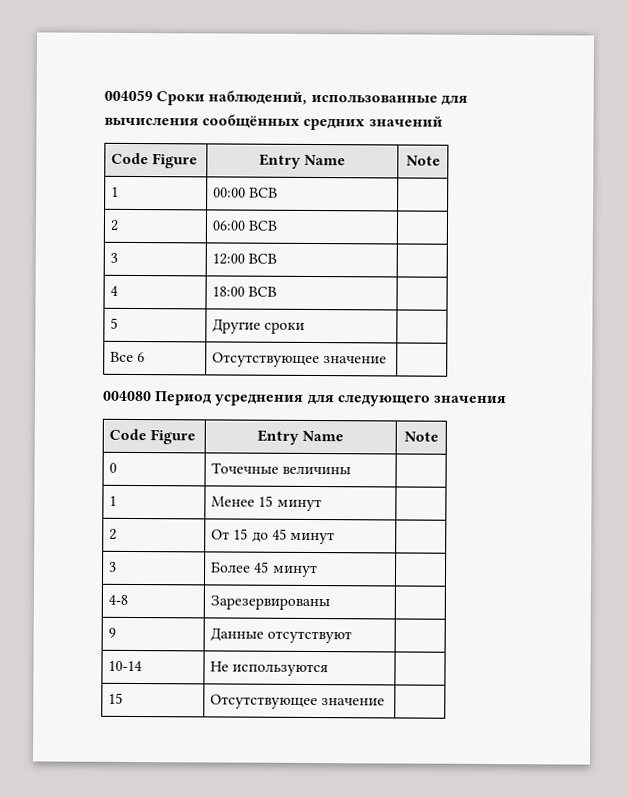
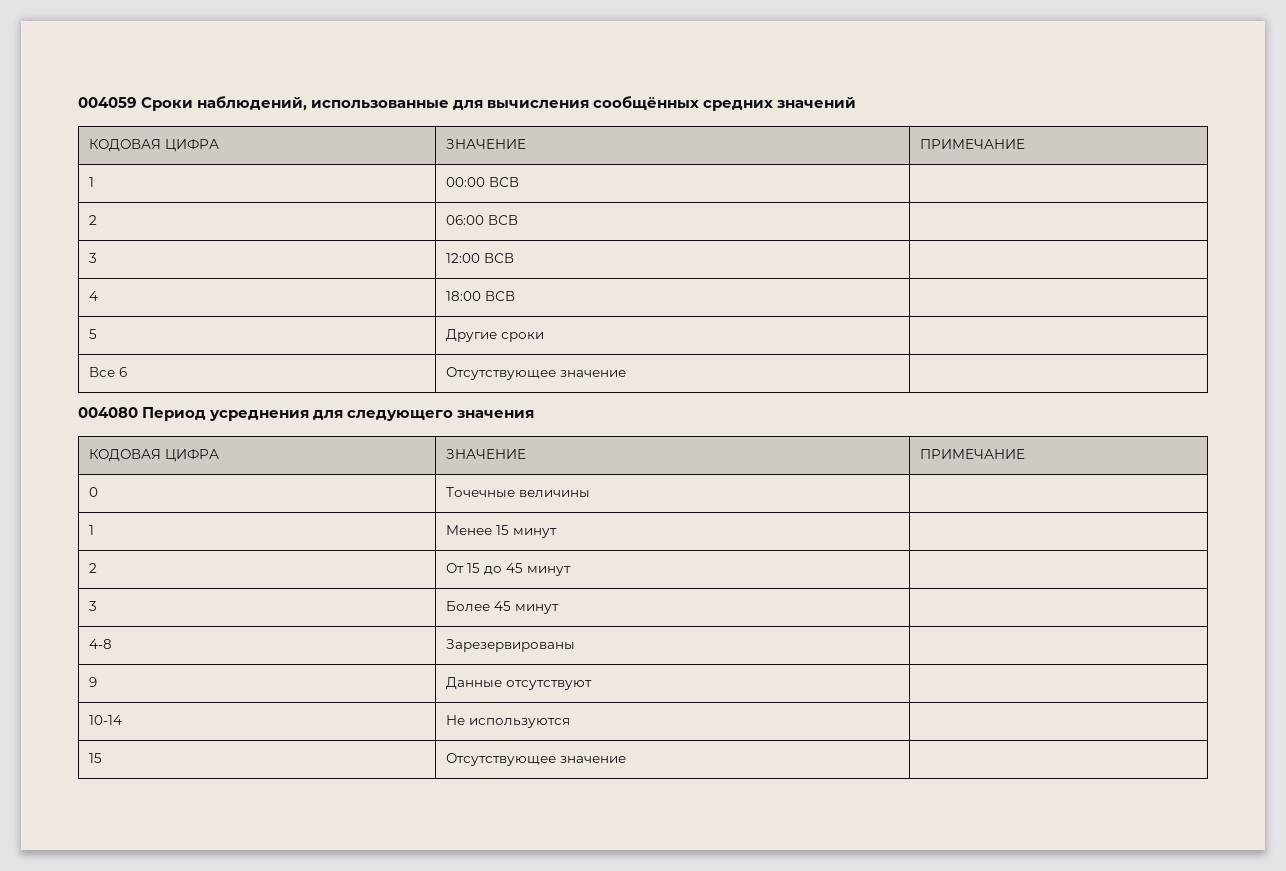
[111,152,199,169] [258,153,347,169] [405,155,441,166] Code Figure | Entry Name | Note -> [88,139,219,152] [445,139,526,149] [919,139,1025,149] КОДОВАЯ ЦИФРА | ЗНАЧЕНИЕ | ПРИМЕЧАНИЕ
[109,428,197,445] [256,429,345,445] [403,431,439,442] Code Figure | Entry Name | Note -> [88,449,219,462] [445,449,526,459] [919,449,1025,459] КОДОВАЯ ЦИФРА | ЗНАЧЕНИЕ | ПРИМЕЧАНИЕ

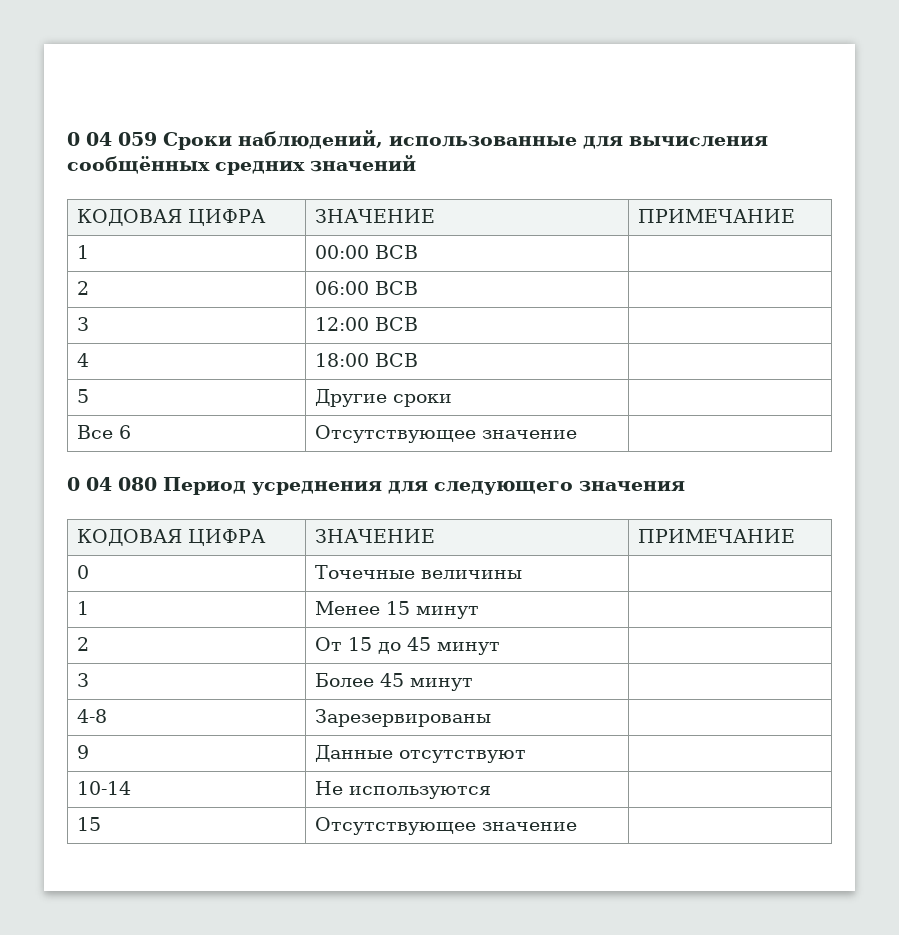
[78,97,137,108] 004059 -> [67,132,157,146] 0 04 059
[78,407,138,418] 004080 -> [67,477,157,491] 0 04 080

